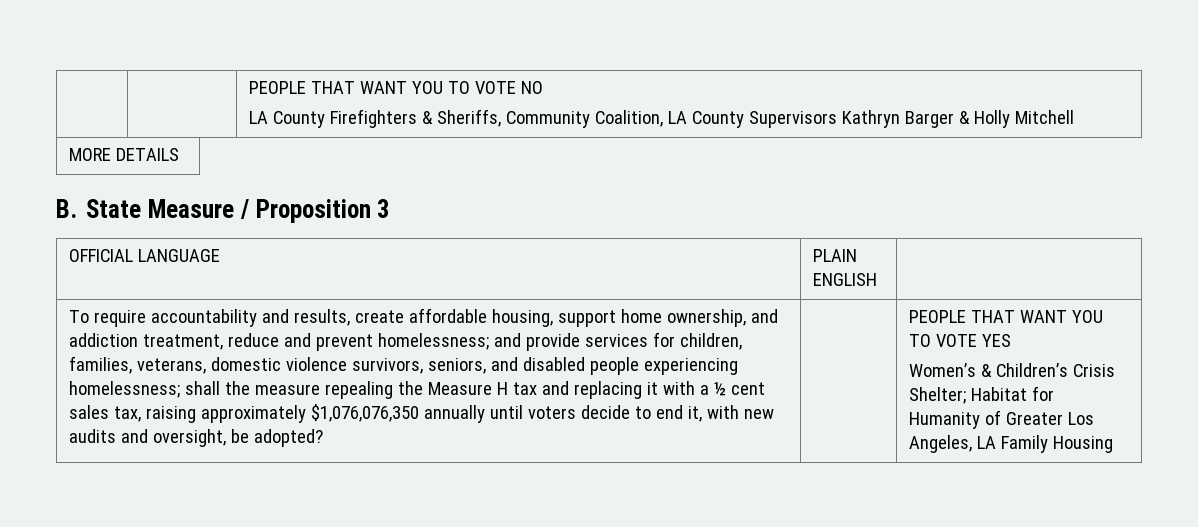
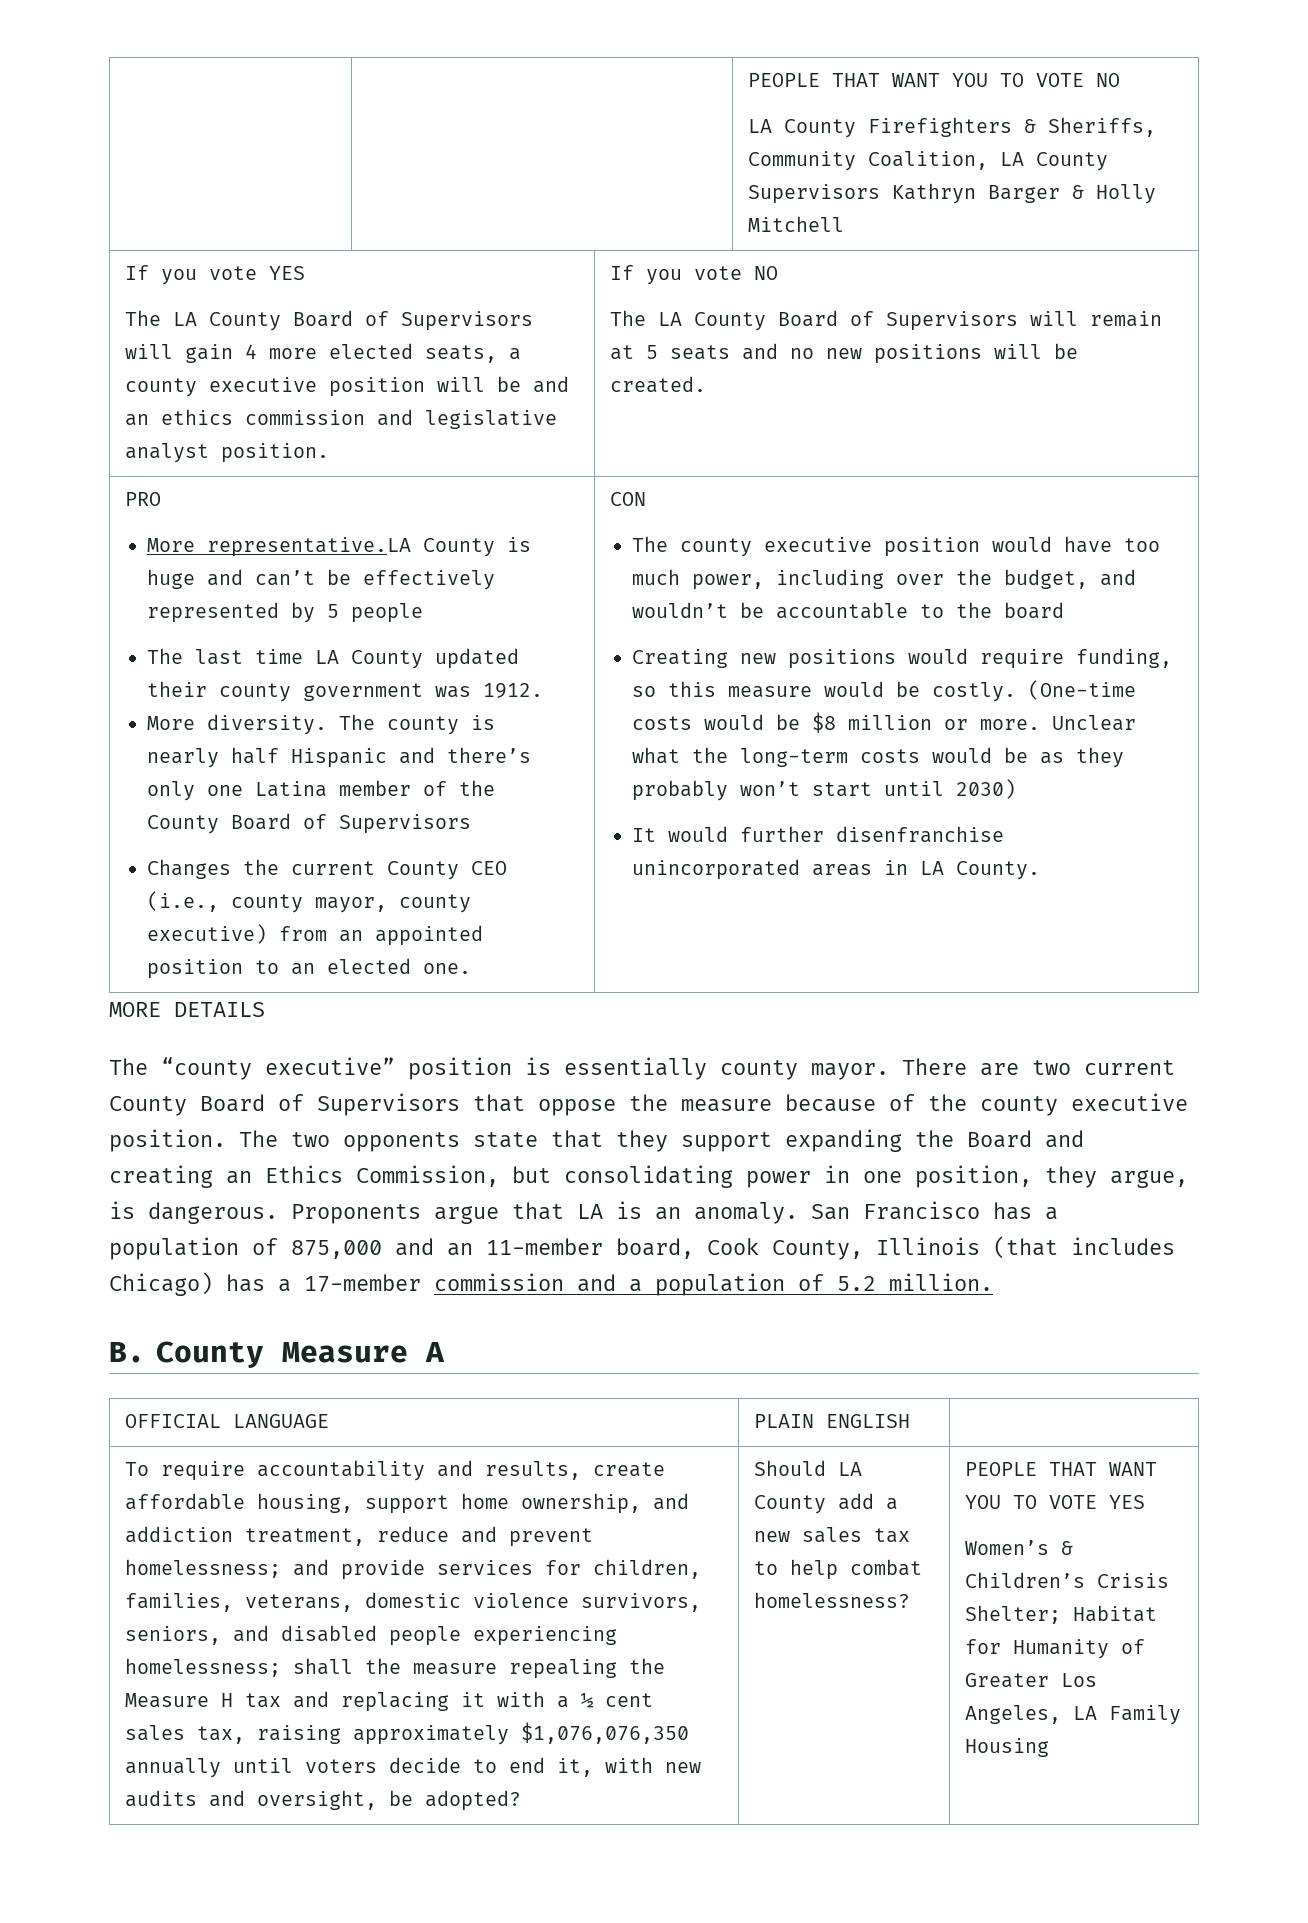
[69,148,180,161] [56,199,391,223] MORE DETAILS // B. State Measure / Proposition 3 -> [125,265,306,285] [125,310,534,331] [125,343,522,363] [125,376,570,397] [125,409,558,429] [125,443,330,463] [610,265,779,285] [610,310,1163,331] [610,343,1079,364] [610,376,707,393] [125,492,162,506] [146,537,531,557] [146,569,495,590] [146,602,423,623] [146,648,519,669] [146,681,543,702] [146,714,495,735] [146,747,531,768] [146,780,495,801] [146,813,471,834] [146,859,507,880] [146,891,471,913] [146,924,483,946] [146,958,471,979] [610,492,647,506] [631,536,1160,557] [631,569,1136,590] [631,602,1064,619] [631,648,1172,669] [631,680,1136,702] [631,712,1136,733] [631,747,1124,768] [631,779,1016,801] [631,826,1004,843] [631,859,1040,880] [109,1002,265,1017] [109,1057,1175,1080] [109,1093,1188,1116] [109,1129,1084,1152] [109,1165,1188,1188] [109,1201,1058,1224] [109,1236,1175,1260] [109,1272,993,1296] [109,1341,445,1368] If you vote YES // The LA County Board of Supervisors will gain 4 more elected seats, a county executive position will be and an ethics commission and legislative analyst position. | If you vote NO // The LA County Board of Supervisors will remain at 5 seats and no new positions will be created. // PRO // More representative.LA County is huge and can’t be effectively represented by 5 people // The last time LA County updated their county government was 1912. // More diversity. The county is nearly half Hispanic and there’s only one Latina member of the County Board of Supervisors // Changes the current County CEO (i.e., county mayor, county executive) from an appointed position to an elected one. | CON // The county executive position would have too much power, including over the budget, and wouldn’t be accountable to the board // Creating new positions would require funding, so this measure would be costly. (One-time costs would be $8 million or more. Unclear what the long-term costs would be as they probably won’t start until 2030) // It would further disenfranchise unincorporated areas in LA County. // MORE DETAILS // The “county executive” position is essentially county mayor. There are two current County Board of Supervisors that oppose the measure because of the county executive position. The two opponents state that they support expanding the Board and creating an Ethics Commission, but consolidating power in one position, they argue, is dangerous. Proponents argue that LA is an anomaly. San Francisco has a population of 875,000 and an 11-member board, Cook County, Illinois (that includes Chicago) has a 17-member commission and a population of 5.2 million. // B. County Measure A
(324, 438) none -> [754,1460,863,1476] [754,1493,899,1514] [754,1527,911,1543] [754,1559,923,1580] [754,1592,911,1608] Should LA County add a new sales tax to help combat homelessness?

